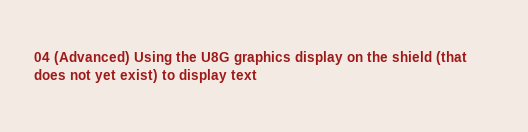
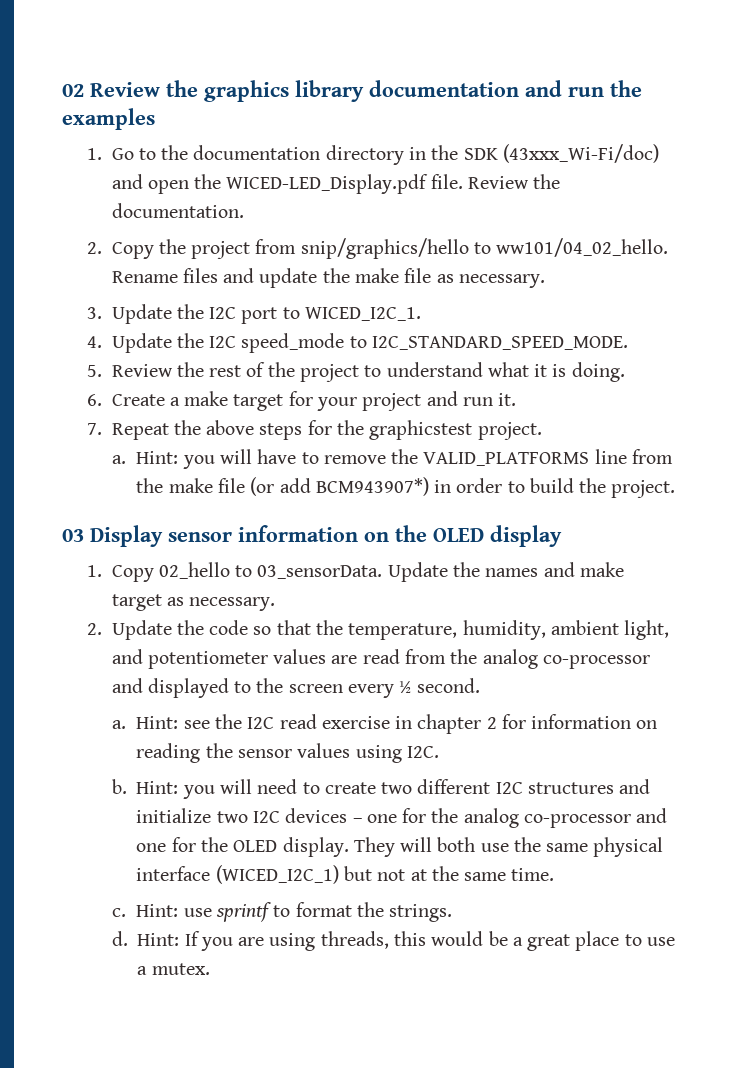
[34,51,467,65] [34,69,257,83] 04 (Advanced) Using the U8G graphics display on the shield (that does not yet exist) to display text -> [62,80,642,102] [62,108,155,130] [86,144,659,165] [111,174,561,194] [111,203,244,218] [86,238,669,259] [111,268,545,288] [86,304,421,324] [86,333,628,353] [86,362,625,382] [86,391,517,411] [86,420,542,440] [111,449,673,469] [136,477,676,498] [62,525,562,547] [86,562,624,582] [111,594,276,611] [86,620,670,640] [111,649,650,669] [111,678,480,698] [111,714,658,734] [136,743,439,763] [111,779,651,799] [136,808,668,828] [136,837,664,857] [136,865,555,884] [111,902,453,922] [111,931,675,951] [137,963,210,975] 02 Review the graphics library documentation and run the examples // 1. Go to the documentation directory in the SDK (43xxx_Wi-Fi/doc) and open the WICED-LED_Display.pdf file. Review the documentation. // 2. Copy the project from snip/graphics/hello to ww101/04_02_hello. Rename files and update the make file as necessary. // 3. Update the I2C port to WICED_I2C_1. // 4. Update the I2C speed_mode to I2C_STANDARD_SPEED_MODE. // 5. Review the rest of the project to understand what it is doing. // 6. Create a make target for your project and run it. // 7. Repeat the above steps for the graphicstest project. // a. Hint: you will have to remove the VALID_PLATFORMS line from the make file (or add BCM943907*) in order to build the project. // 03 Display sensor information on the OLED display // 1. Copy 02_hello to 03_sensorData. Update the names and make target as necessary. // 2. Update the code so that the temperature, humidity, ambient light, and potentiometer values are read from the analog co-processor and displayed to the screen every ½ second. // a. Hint: see the I2C read exercise in chapter 2 for information on reading the sensor values using I2C. // b. Hint: you will need to create two different I2C structures and initialize two I2C devices – one for the analog co-processor and one for the OLED display. They will both use the same physical interface (WICED_I2C_1) but not at the same time. // c. Hint: use sprintf to format the strings. // d. Hint: If you are using threads, this would be a great place to use a mutex.

